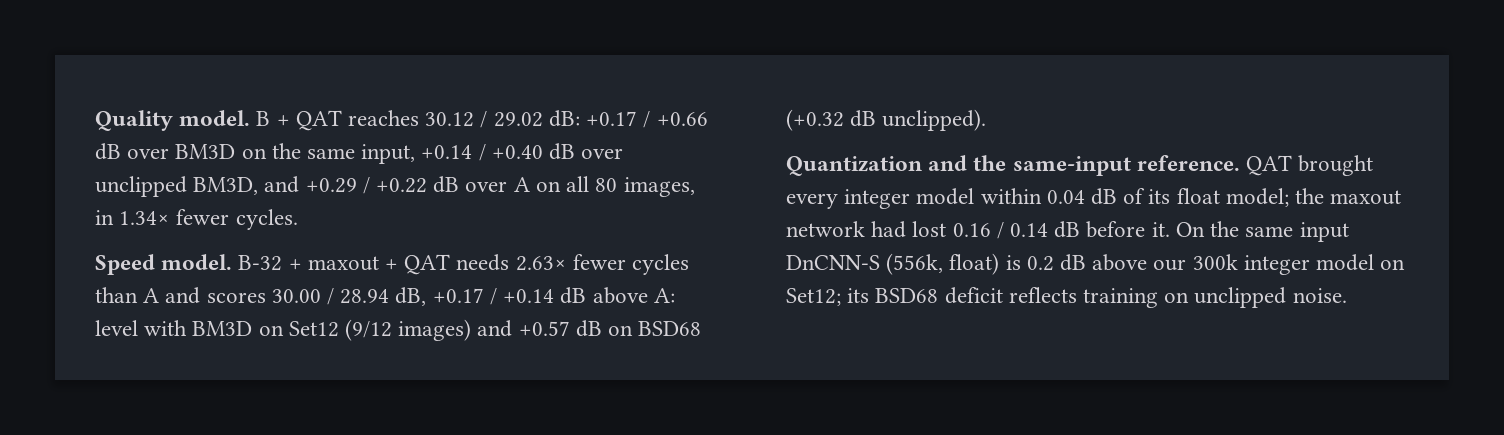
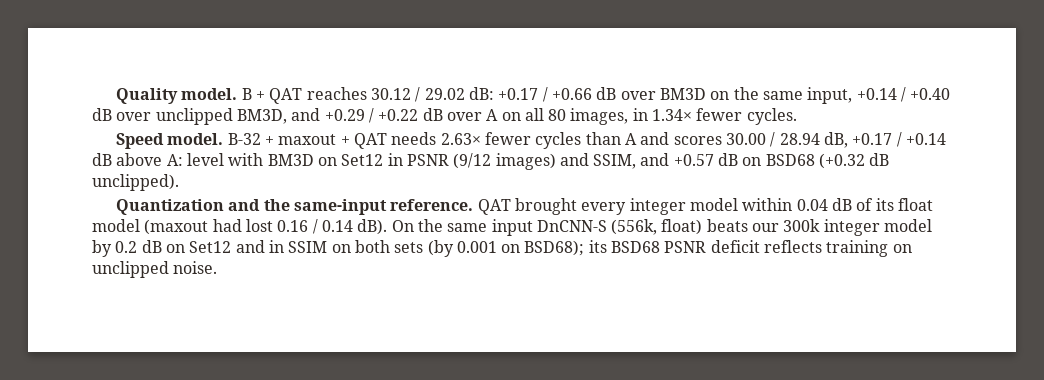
(339, 329) none -> [387,153,449,166] in PSNR
(513, 328) none -> [593,153,670,169] SSIM, and
[1225,188,1402,207] [786,221,865,237] model; the maxout network -> [92,219,209,235] model (maxout
[1054,221,1170,238] dB before it. -> [357,219,388,235] dB).
[1005,254,1406,275] [786,288,841,306] is 0.2 dB above our 300k integer model on Set12; -> [706,219,933,236] [92,240,585,257] beats our 300k integer model by 0.2 dB on Set12 and in SSIM on both sets (by 0.001 on BSD68);
(939, 295) none -> [664,241,707,253] PSNR

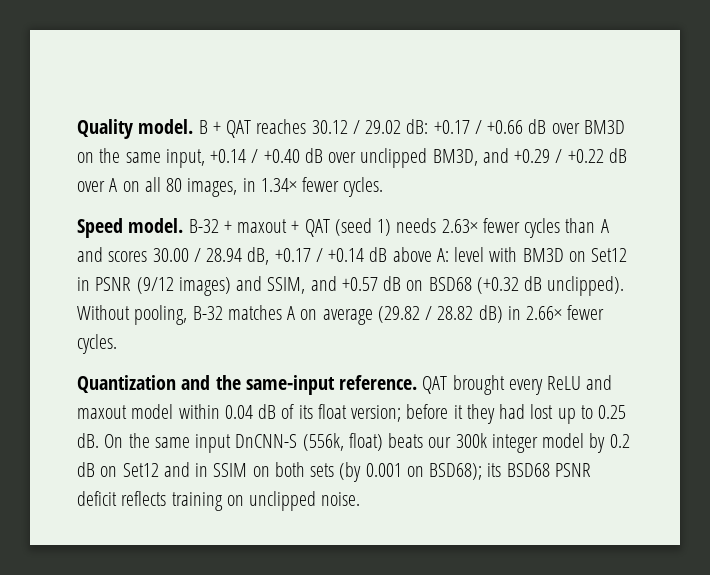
(388, 141) none -> [334,218,392,236] (seed 1)
(179, 182) none -> [77,305,605,325] [77,334,117,354] Without pooling, B-32 matches A on average (29.82 / 28.82 dB) in 2.66× fewer cycles.
[629,198,686,215] integer -> [547,375,613,390] [77,405,127,419] ReLU and maxout
[92,219,388,235] model (maxout had lost 0.16 / 0.14 dB). -> [351,404,627,424] [77,433,99,448] version; before it they had lost up to 0.25 dB.

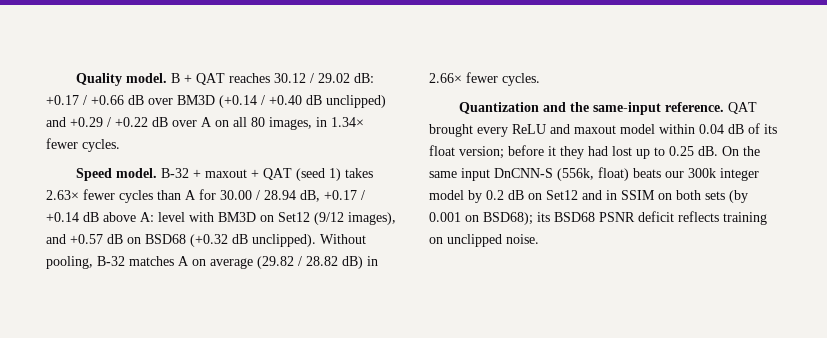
[77,148,478,168] on the same input, +0.14 / +0.40 dB over unclipped BM3D, -> [219,95,386,108] (+0.14 / +0.40 dB unclipped)
[396,218,437,233] needs -> [344,168,373,178] takes
[77,247,148,262] and scores -> [199,189,216,200] for
[77,276,306,296] in PSNR (9/12 images) and SSIM, -> [314,212,396,225] (9/12 images),

